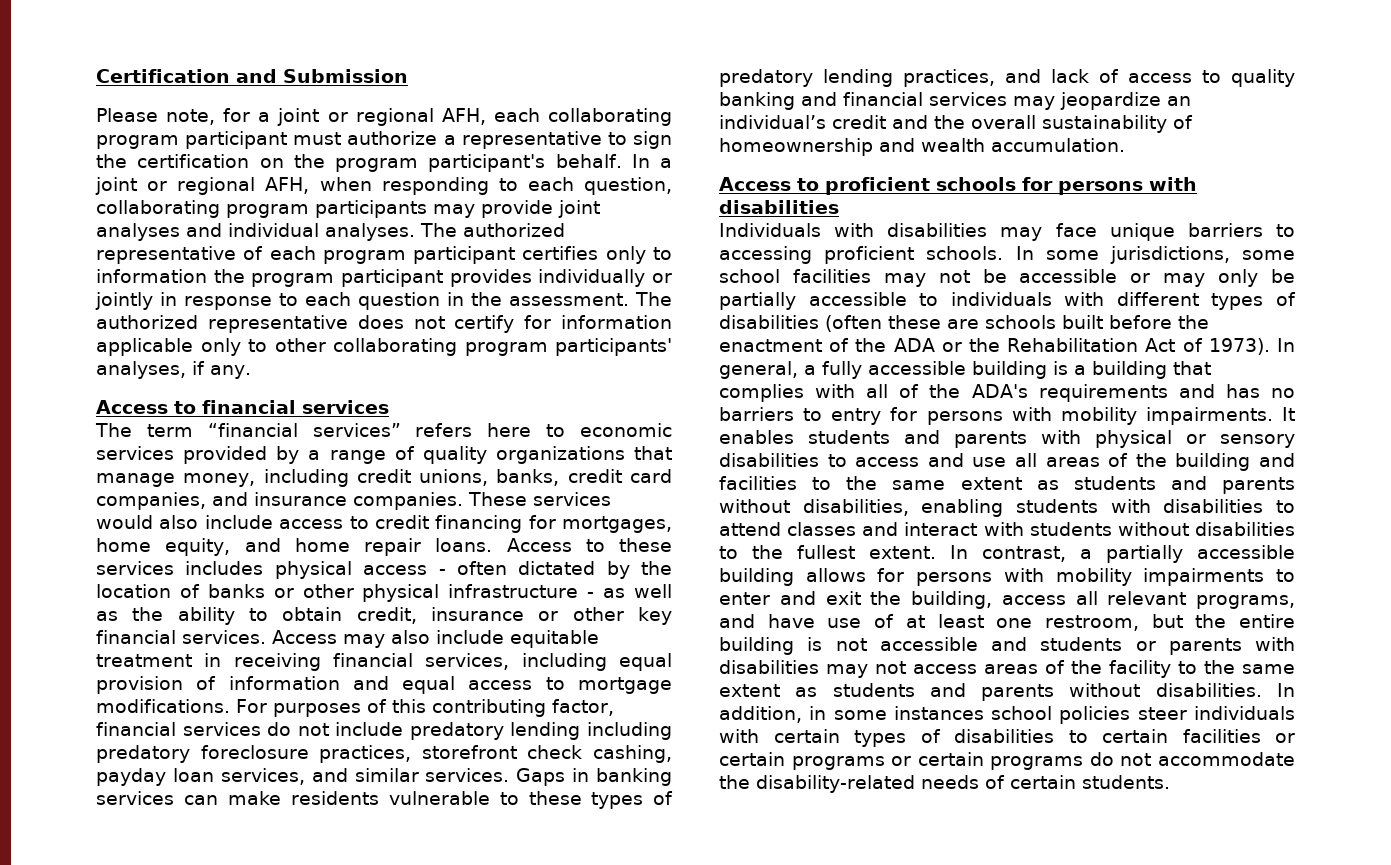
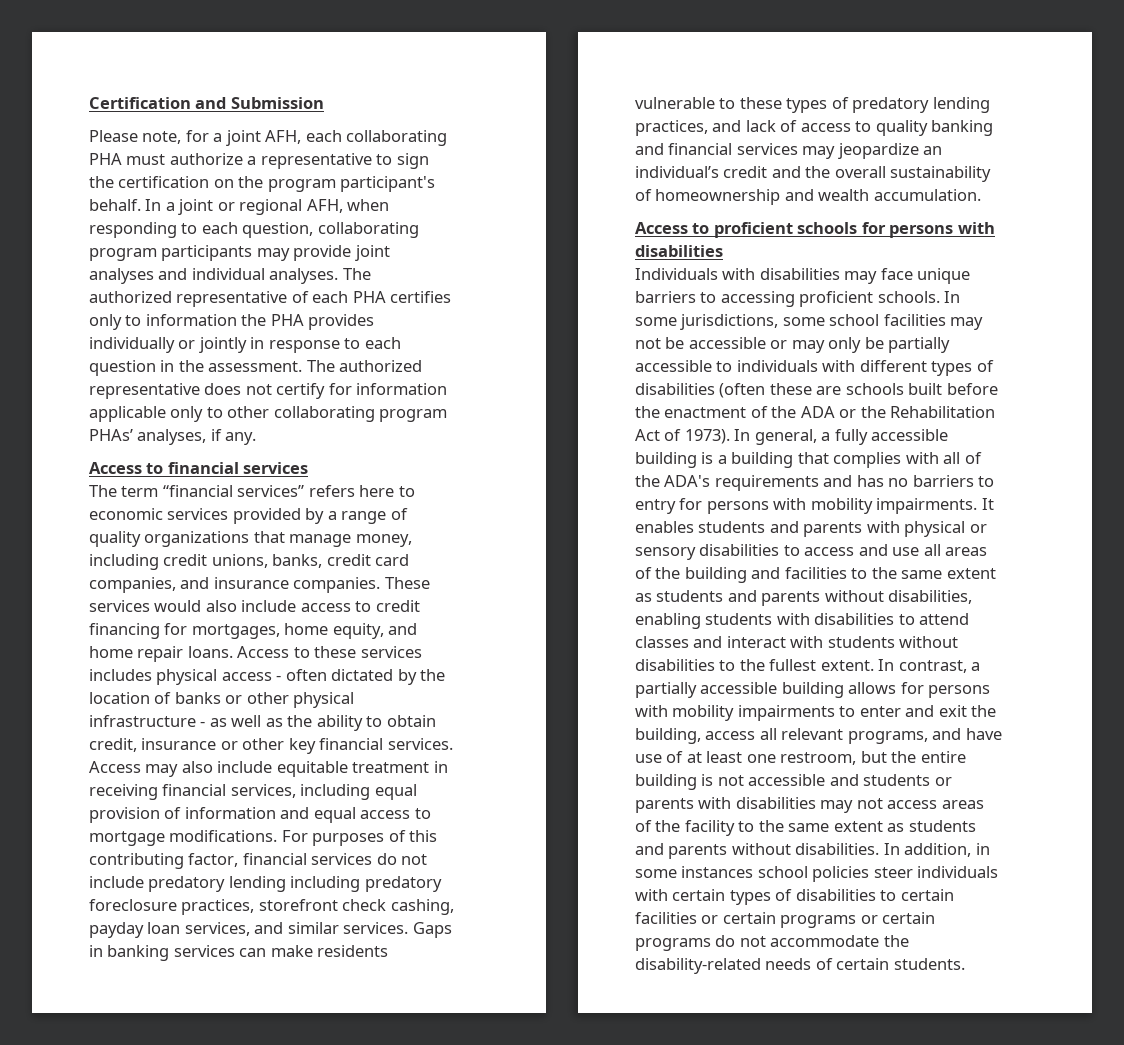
[327,108,434,126] or regional -> (261, 138) none
[96,131,288,149] program participant -> [89,153,122,165] PHA
[322,246,516,264] program participant -> [352,291,386,303] PHA
[251,269,443,287] program participant -> [270,314,304,326] PHA
[555,338,672,356] participants' -> [89,429,133,441] PHAs’

